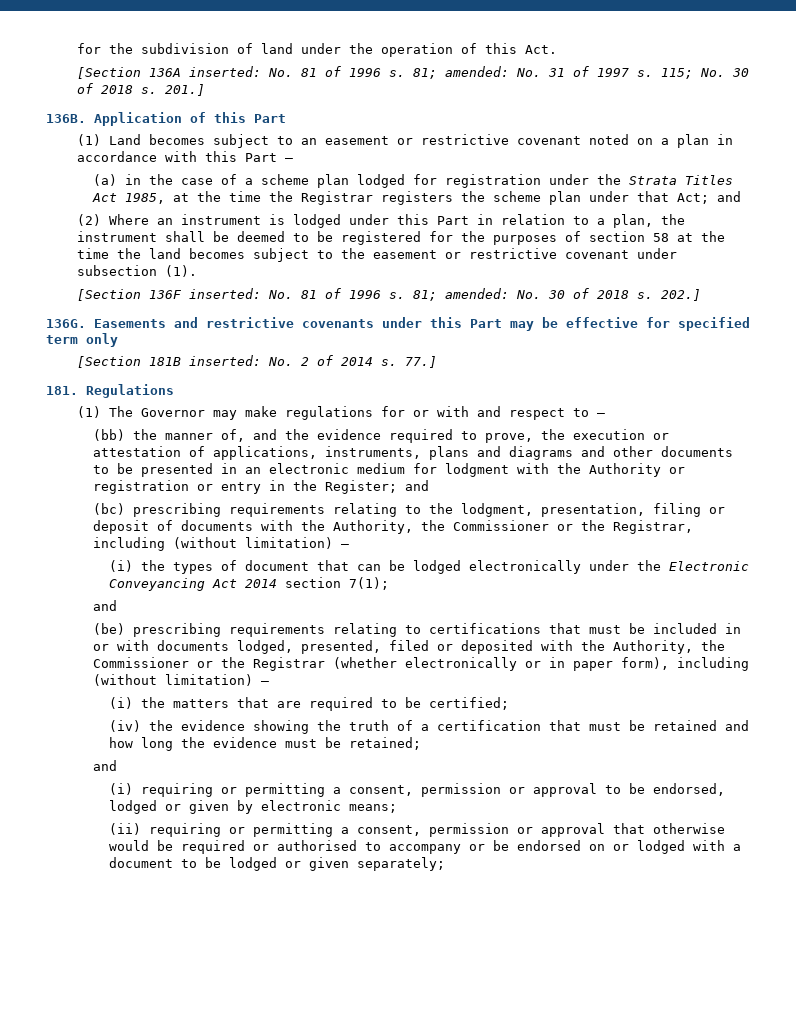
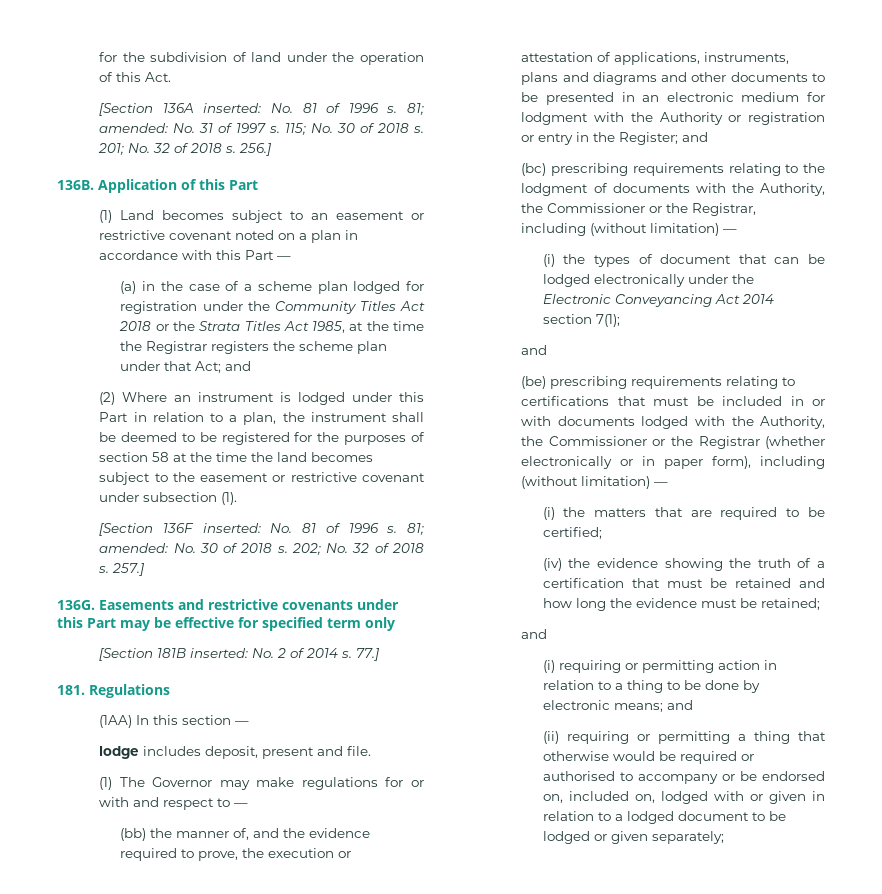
[165,84,206,96] 201.] -> [98,143,273,156] 201; No. 32 of 2018 s. 256.]
(622, 179) none -> [274,301,425,314] [119,321,196,331] Community Titles Act 2018 or the
[661,289,702,301] 202.] -> [291,543,425,555] [98,563,146,576] 202; No. 32 of 2018 s. 257.]
(174, 391) none -> [99,715,250,728] [99,746,372,759] // (1AA) In this section — // lodge includes deposit, present and file.
[461,503,726,517] [93,520,150,534] lodgment, presentation, filing or deposit -> [521,183,589,196] lodgment
[237,640,534,654] lodged, presented, filed or deposited -> [641,416,689,429] lodged
[332,783,725,797] [108,800,229,814] a consent, permission or approval to be endorsed, lodged or given -> [717,660,777,670] [542,680,739,693] action in relation to a thing to be done
(397, 808) none -> [666,700,693,710] and
[356,823,605,837] consent, permission or approval -> [753,731,790,744] thing
[588,840,741,854] on or lodged with a -> [542,791,825,804] [542,811,674,824] on, included on, lodged with or given in relation to a lodged

